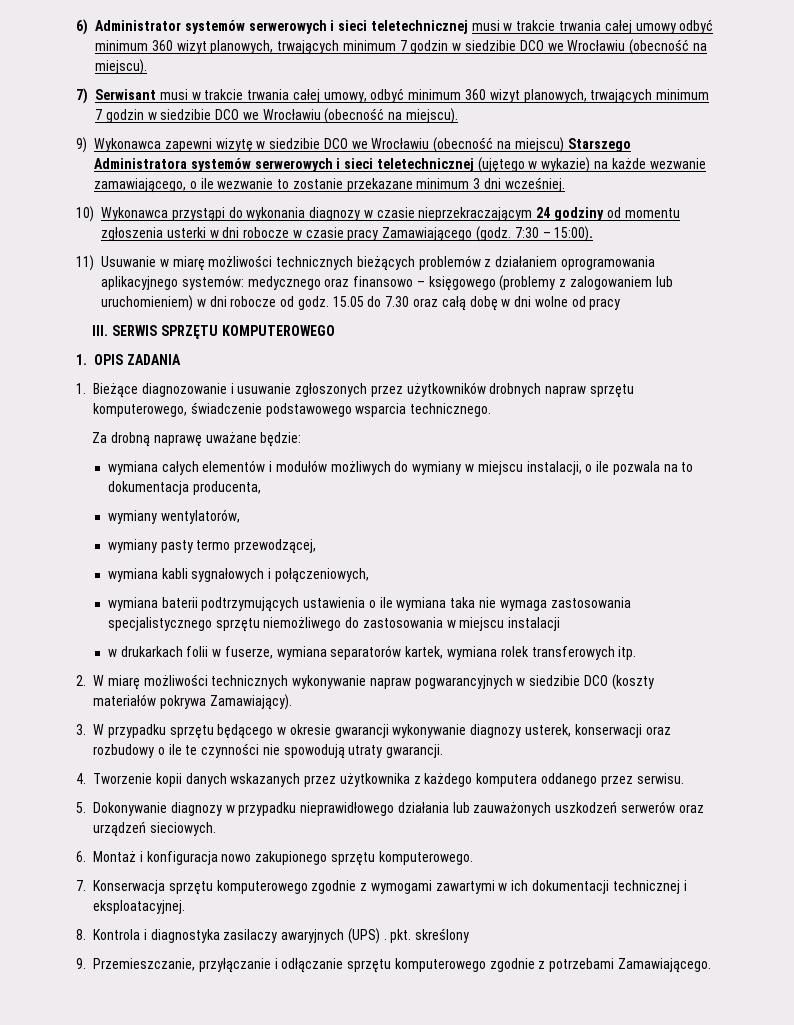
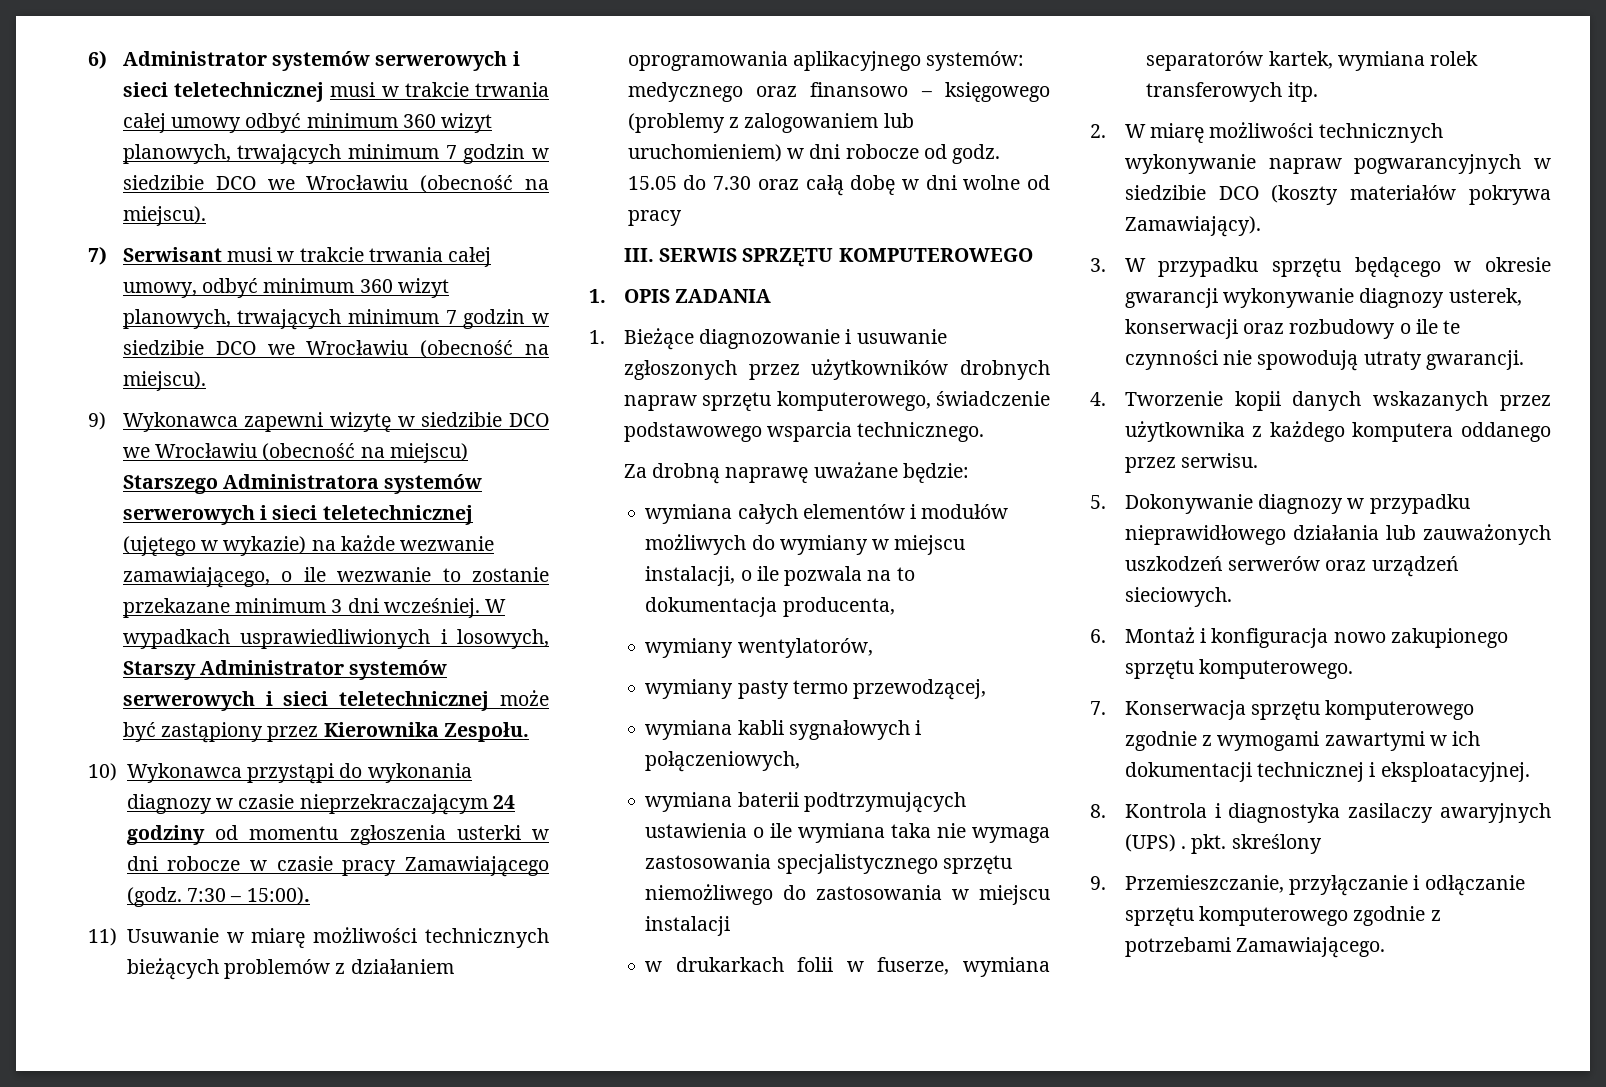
(565, 184) none -> [485,599,507,613] [122,629,550,649] [122,660,448,680] [122,690,549,711] [122,722,529,743] W wypadkach usprawiedliwionych i losowych, Starszy Administrator systemów serwerowych i sieci teletechnicznej może być zastąpiony przez Kierownika Zespołu.

